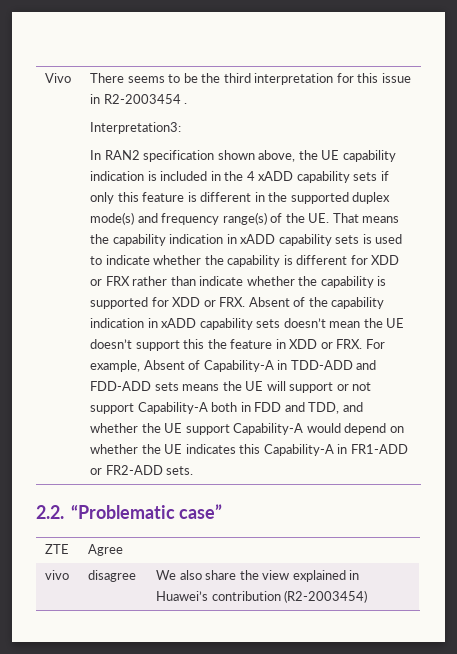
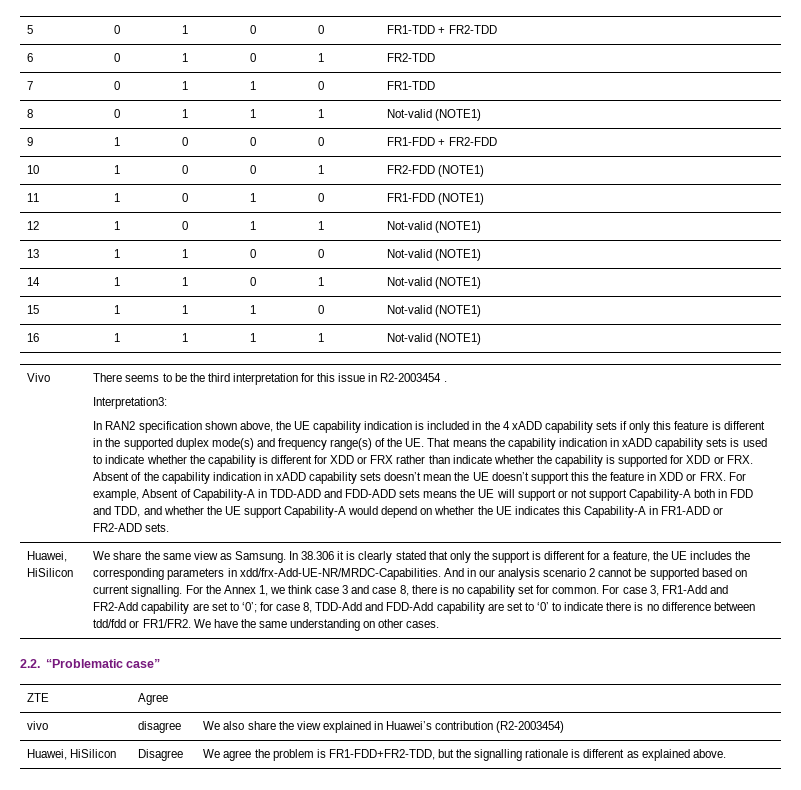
(45, 78) none -> [27,25,34,34] [114,25,121,34] [182,25,189,34] [250,25,257,34] [318,25,325,34] [387,25,497,34] [27,53,34,62] [114,53,121,62] [182,53,189,62] [250,53,257,62] [318,53,325,62] [387,53,436,62] [27,81,34,90] [114,81,121,90] [182,81,189,90] [250,81,257,90] [318,81,325,90] [387,81,436,90] [27,109,34,118] [114,109,121,118] [182,109,189,118] [250,109,257,118] [318,109,325,118] [387,109,482,121] [27,137,34,146] [114,137,121,146] [182,137,189,146] [250,137,257,146] [318,137,325,146] [387,137,497,146] [27,165,40,174] [114,165,121,174] [182,165,189,174] [250,165,257,174] [318,165,325,174] [387,165,485,177] [27,193,40,202] [114,193,121,202] [182,193,189,202] [250,193,257,202] [318,193,325,202] [387,193,485,205] [27,221,40,230] [114,221,121,230] [182,221,189,230] [250,221,257,230] [318,221,325,230] [387,221,482,233] [27,249,40,258] [114,249,121,258] [182,249,189,258] [250,249,257,258] [318,249,325,258] [387,249,482,261] [27,277,41,286] [114,277,121,286] [182,277,189,286] [250,277,257,286] [318,277,325,286] [387,277,482,289] [27,305,40,314] [114,305,121,314] [182,305,189,314] [250,305,257,314] [318,305,325,314] [387,305,482,317] [27,333,40,342] [114,333,121,342] [182,333,189,342] [250,333,257,342] [318,333,325,342] [387,333,482,345] 5 | 0 | 1 | 0 | 0 | FR1-TDD + FR2-TDD // 6 | 0 | 1 | 0 | 1 | FR2-TDD // 7 | 0 | 1 | 1 | 0 | FR1-TDD // 8 | 0 | 1 | 1 | 1 | Not-valid (NOTE1) // 9 | 1 | 0 | 0 | 0 | FR1-FDD + FR2-FDD // 10 | 1 | 0 | 0 | 1 | FR2-FDD (NOTE1) // 11 | 1 | 0 | 1 | 0 | FR1-FDD (NOTE1) // 12 | 1 | 0 | 1 | 1 | Not-valid (NOTE1) // 13 | 1 | 1 | 0 | 0 | Not-valid (NOTE1) // 14 | 1 | 1 | 0 | 1 | Not-valid (NOTE1) // 15 | 1 | 1 | 1 | 0 | Not-valid (NOTE1) // 16 | 1 | 1 | 1 | 1 | Not-valid (NOTE1) //
(194, 470) none -> [27,551,68,562] [27,568,74,577] [93,551,750,563] [93,568,747,580] [93,585,728,597] [93,602,755,614] [93,619,440,631] // Huawei, HiSilicon | We share the same view as Samsung. In 38.306 it is clearly stated that only the support is different for a feature, the UE includes the corresponding parameters in xdd/frx-Add-UE-NR/MRDC-Capabilities. And in our analysis scenario 2 cannot be supported based on current signalling. For the Annex 1, we think case 3 and case 8, there is no capability set for common. For case 3, FR1-Add and FR2-Add capability are set to ‘0’; for case 8, TDD-Add and FDD-Add capability are set to ‘0’ to indicate there is no difference between tdd/fdd or FR1/FR2. We have the same understanding on other cases.
(368, 596) none -> [27,749,117,760] [138,749,184,761] [203,749,726,761] // Huawei, HiSilicon | Disagree | We agree the problem is FR1-FDD+FR2-TDD, but the signalling rationale is different as explained above.

